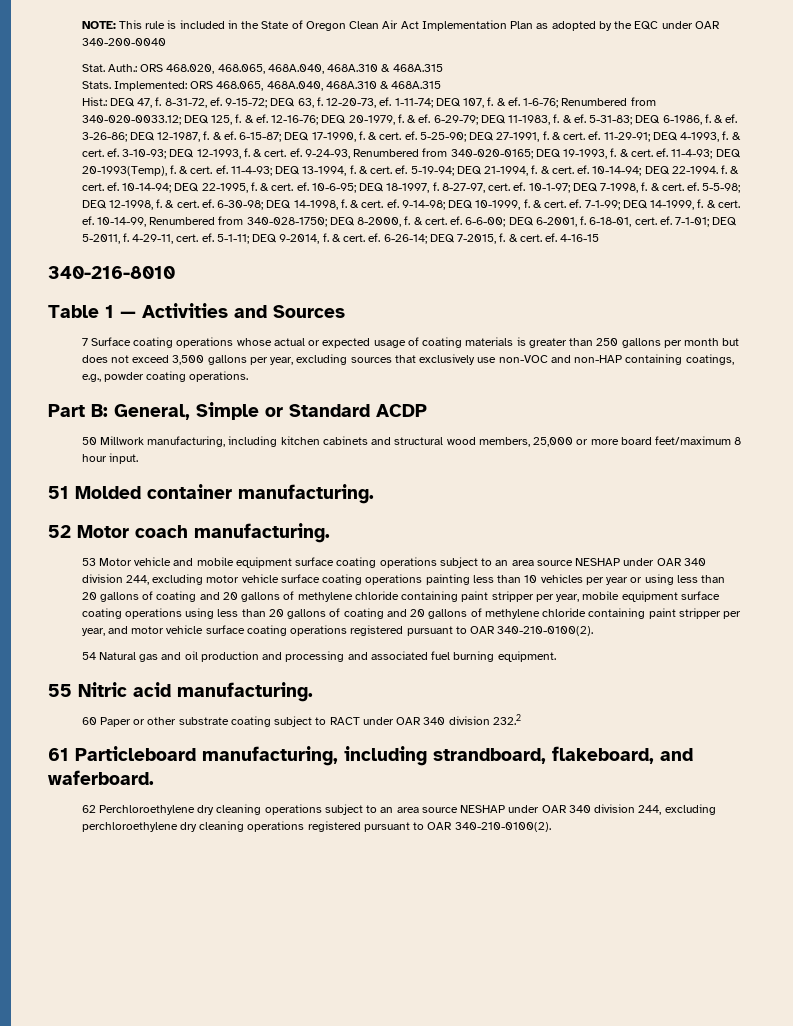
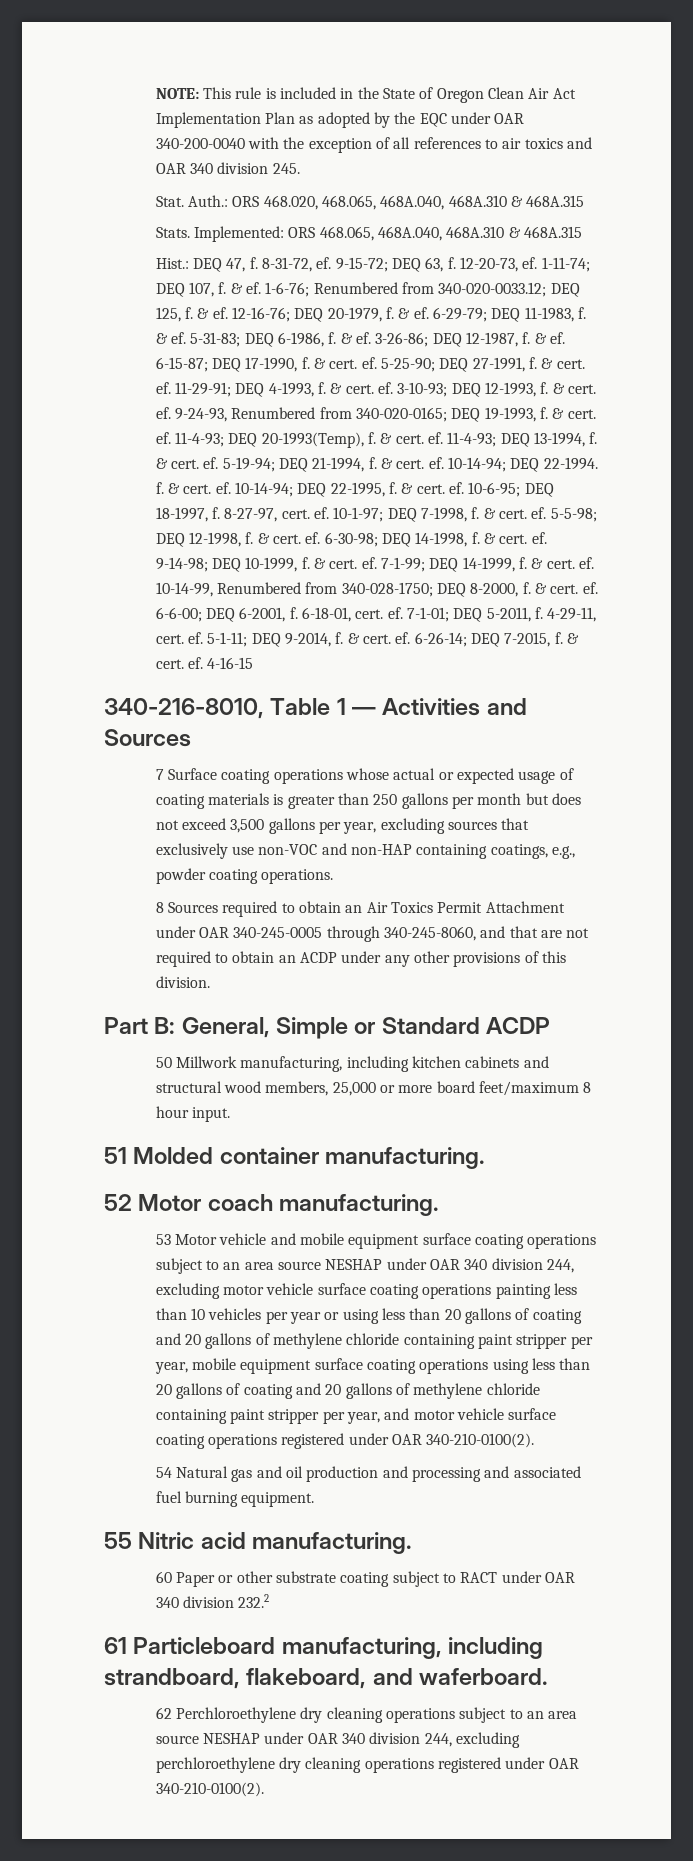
(166, 42) none -> [248,137,592,153] [155,162,300,174] with the exception of all references to air toxics and OAR 340 division 245.
[48,266,175,279] 340-216-8010 // -> [104,698,264,719] 340-216-8010,
(249, 376) none -> [155,901,565,917] [155,926,590,942] [155,951,566,967] [155,976,210,988] // 8 Sources required to obtain an Air Toxics Permit Attachment under OAR 340-245-0005 through 340-245-8060, and that are not required to obtain an ACDP under any other provisions of this division.
[406,626,467,636] pursuant to -> [348,1433,389,1445] under
[363,822,425,832] pursuant to -> [505,1757,546,1769] under

